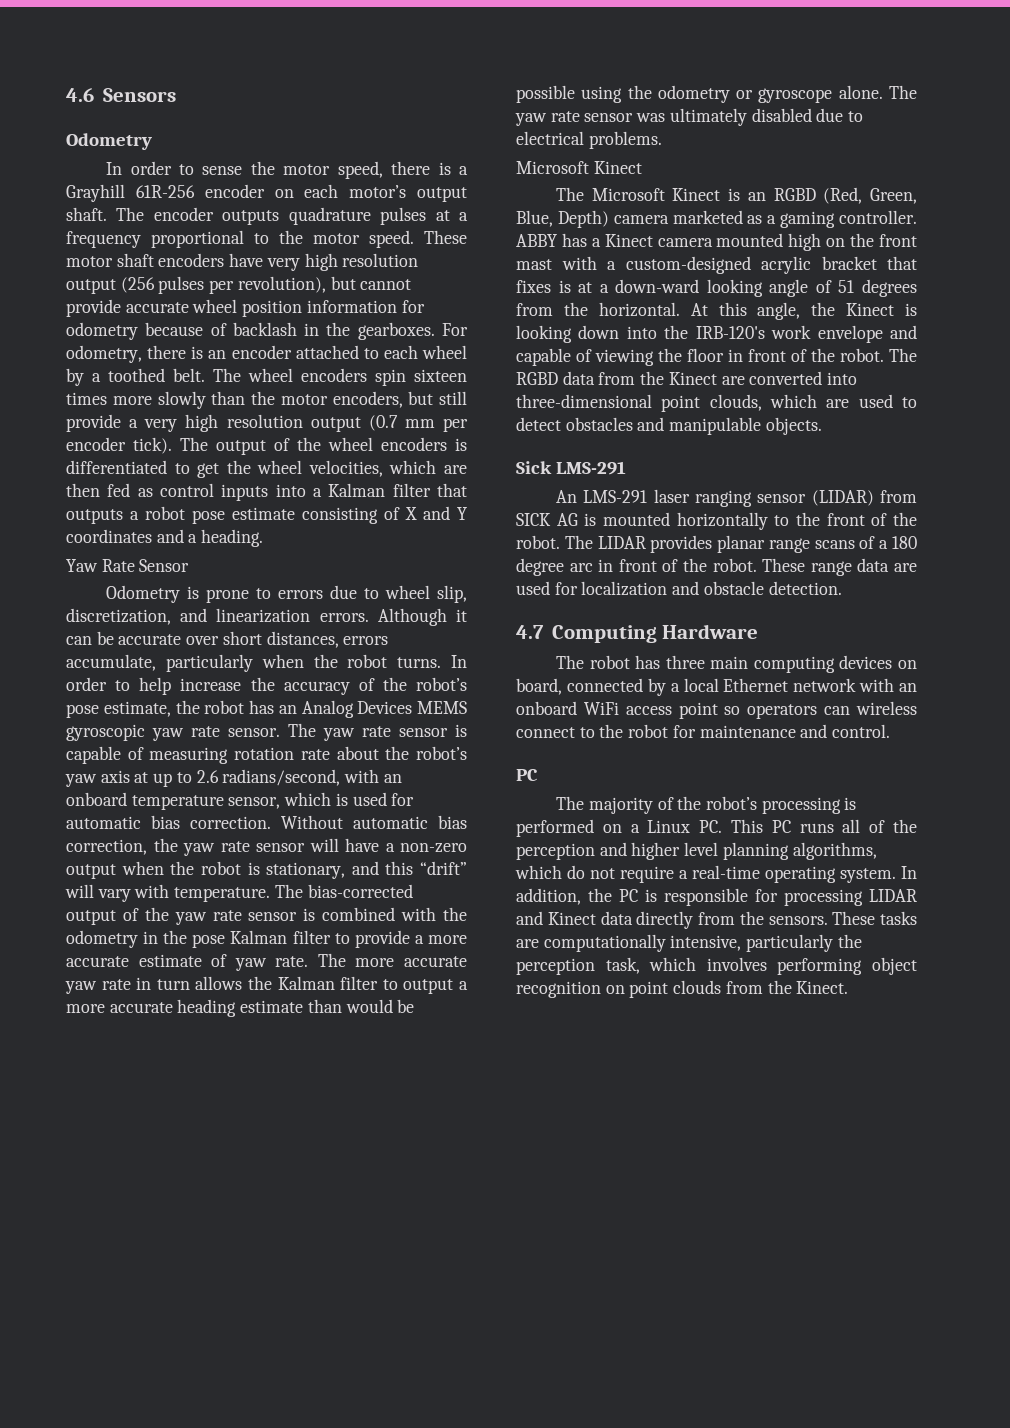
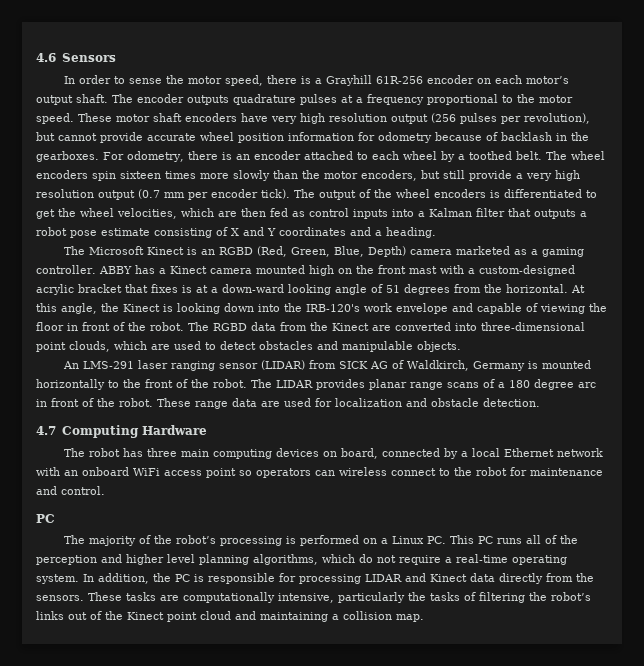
[66,133,152,150] // Odometry -> (116, 57) none
[66,559,190,572] [106,585,467,603] [66,608,467,626] [66,631,389,648] [66,654,467,672] [66,677,467,695] [66,700,467,718] [66,723,467,741] [66,746,468,764] [65,769,402,787] [66,792,415,810] [66,815,467,829] [66,838,467,856] [66,861,467,879] [65,884,413,902] [66,907,468,925] [66,930,467,948] [66,953,467,971] [65,976,469,994] [66,999,415,1017] [516,85,917,103] [515,108,864,126] [516,131,662,149] [516,161,642,174] // Yaw Rate Sensor // Odometry is prone to errors due to wheel slip, discretization, and linearization errors. Although it can be accurate over short distances, errors accumulate, particularly when the robot turns. In order to help increase the accuracy of the robot’s pose estimate, the robot has an Analog Devices MEMS gyroscopic yaw rate sensor. The yaw rate sensor is capable of measuring rotation rate about the robot’s yaw axis at up to 2.6 radians/second, with an onboard temperature sensor, which is used for automatic bias correction. Without automatic bias correction, the yaw rate sensor will have a non-zero output when the robot is stationary, and this “drift” will vary with temperature. The bias-corrected output of the yaw rate sensor is combined with the odometry in the pose Kalman filter to provide a more accurate estimate of yaw rate. The more accurate yaw rate in turn allows the Kalman filter to output a more accurate heading estimate than would be possible using the odometry or gyroscope alone. The yaw rate sensor was ultimately disabled due to electrical problems. // Microsoft Kinect -> (436, 232) none
[516,461,627,475] // Sick LMS-291 -> (461, 346) none
(578, 519) none -> [391,360,525,371] of Waldkirch, Germany
[516,957,917,975] [516,980,849,998] perception task, which involves performing object recognition on point clouds from the Kinect. -> [430,592,591,603] [36,611,424,622] tasks of filtering the robot’s links out of the Kinect point cloud and maintaining a collision map.

